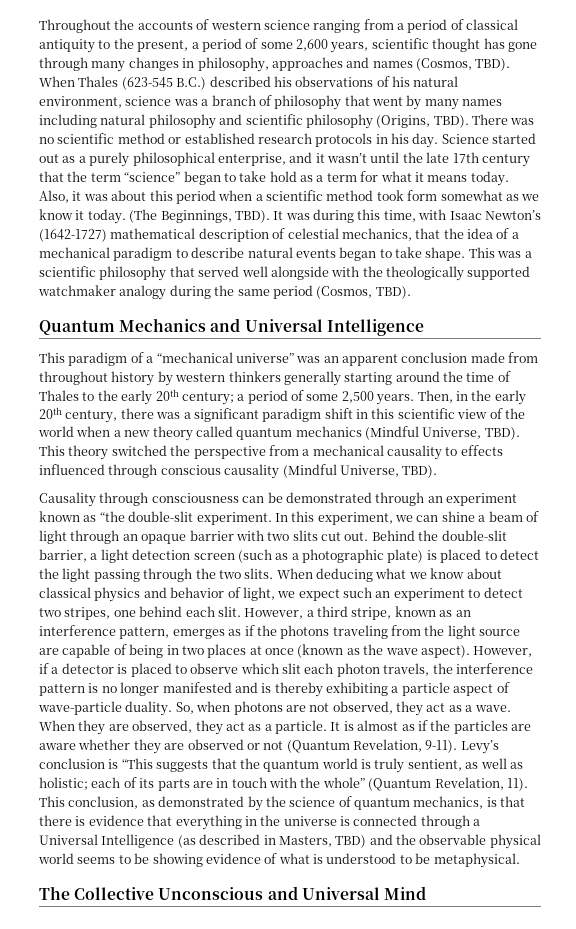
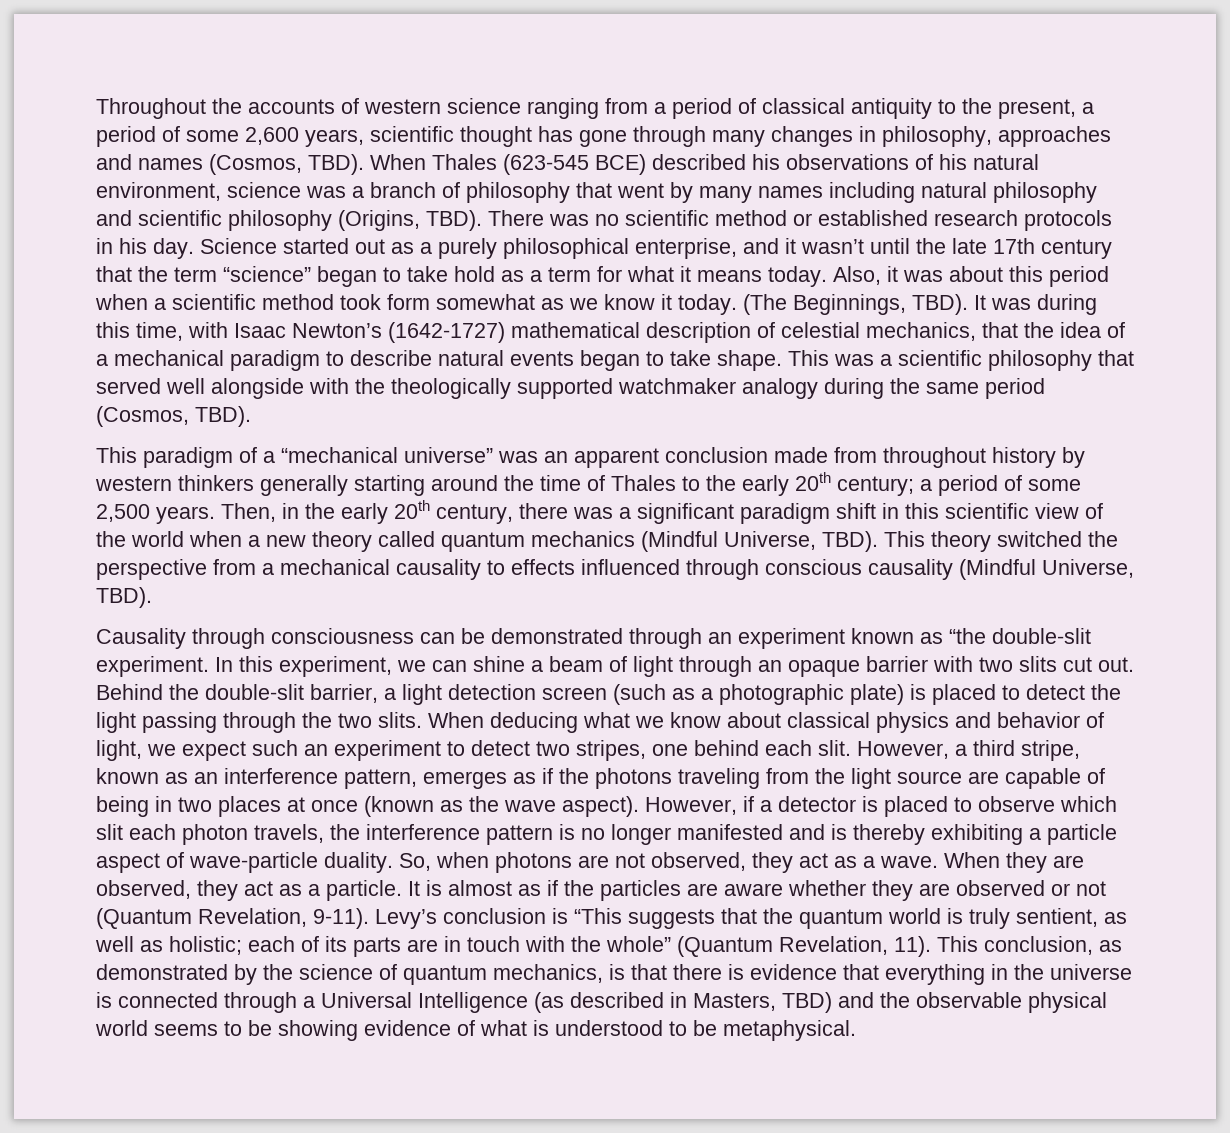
[176,77,207,90] B.C.) -> [595,154,646,175] BCE)
[39,318,424,336] // Quantum Mechanics and Universal Intelligence -> (251, 416) none
[39,886,426,900] // The Collective Unconscious and Universal Mind -> (856, 1030) none

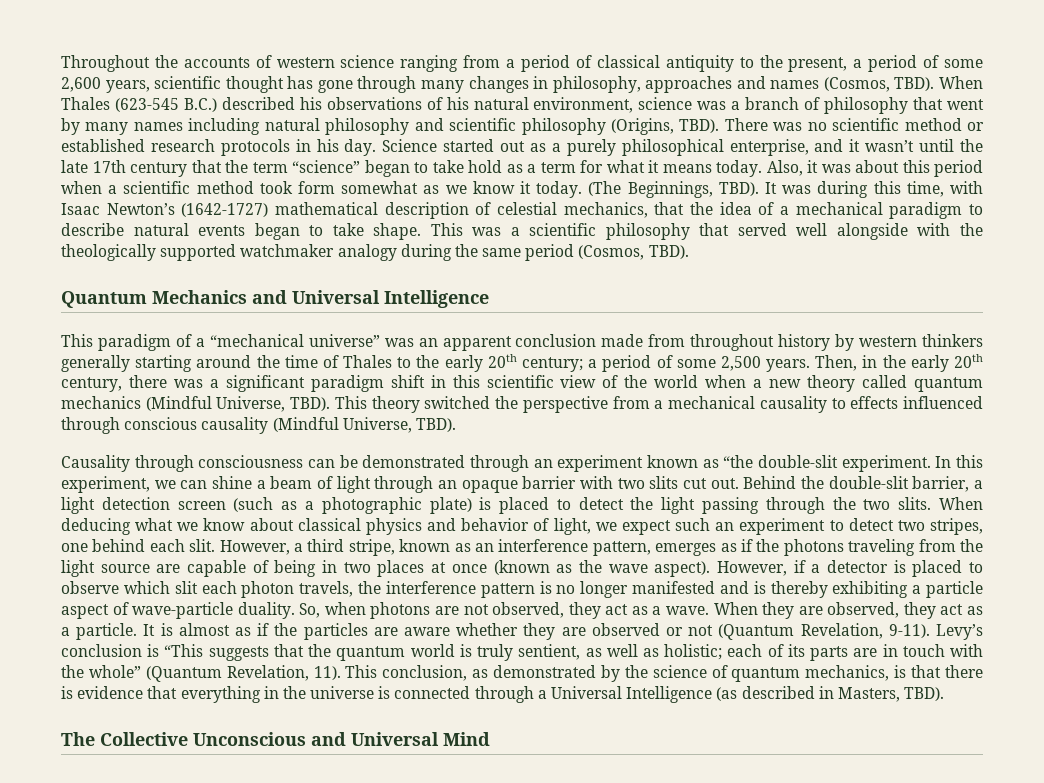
[595,154,646,175] BCE) -> [183,98,217,112] B.C.)
(251, 416) none -> [61,290,489,308] // Quantum Mechanics and Universal Intelligence
[782,992,1107,1013] [95,1020,856,1041] TBD) and the observable physical world seems to be showing evidence of what is understood to be metaphysical. -> [904,687,945,701] [61,732,490,746] TBD). // The Collective Unconscious and Universal Mind

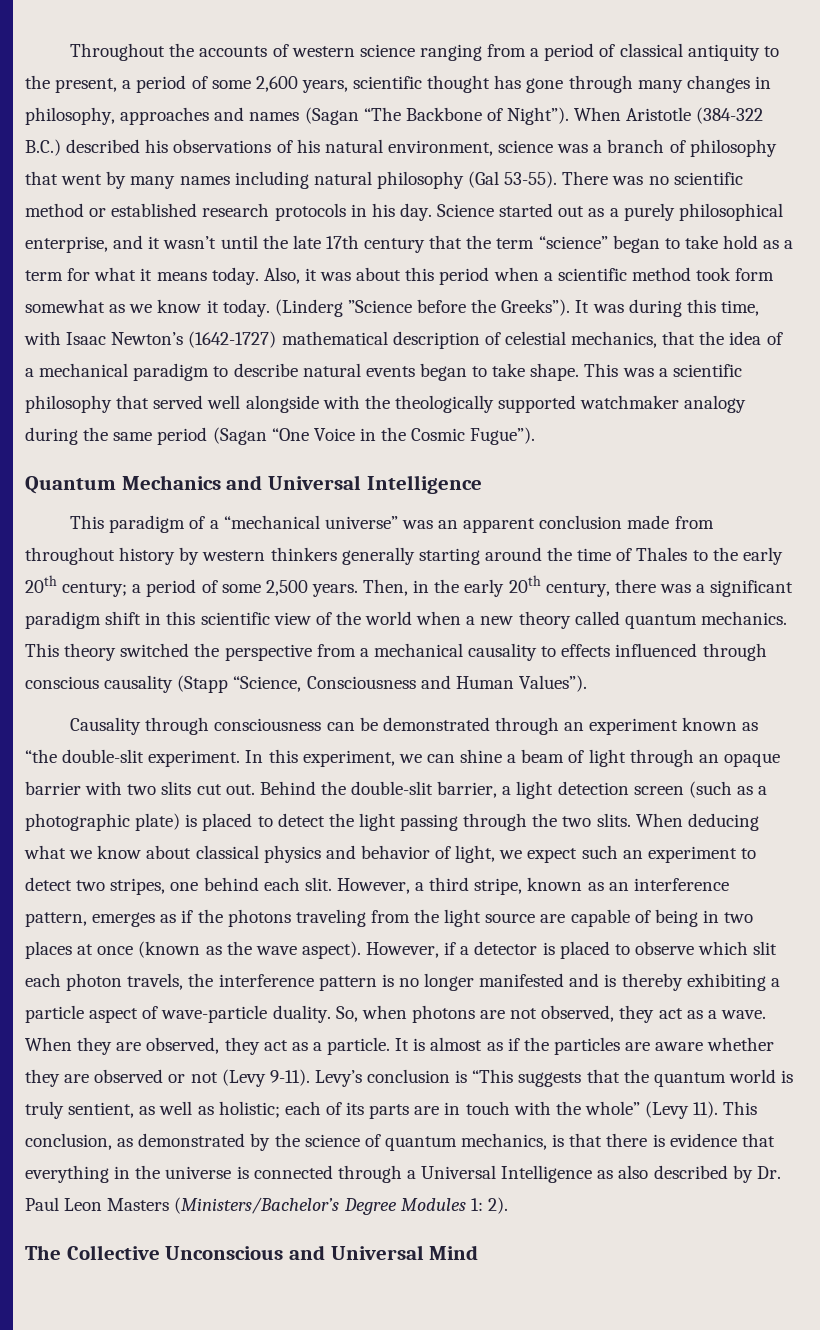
[823,76,983,92] [61,97,179,112] (Cosmos, TBD). When Thales (623-545 -> [304,107,764,125] (Sagan “The Backbone of Night”). When Aristotle (384-322
[414,118,720,135] and scientific philosophy (Origins, TBD). -> [468,171,558,188] (Gal 53-55).
[588,181,759,198] (The Beginnings, TBD). -> [274,299,571,317] (Linderg ”Science before the Greeks”).
[578,245,689,260] (Cosmos, TBD). -> [212,427,536,445] (Sagan “One Voice in the Cosmic Fugue”).
[61,396,331,412] mechanics (Mindful Universe, TBD). -> [700,611,787,625] mechanics.
[272,417,456,433] (Mindful Universe, TBD). -> [177,675,587,693] (Stapp “Science, Consciousness and Human Values”).
[718,623,883,640] (Quantum Revelation, -> [221,1069,266,1087] (Levy
[145,665,309,682] (Quantum Revelation, -> [645,1101,690,1119] (Levy
[716,686,945,702] (as described in Masters, TBD). -> [597,1165,781,1183] [25,1197,508,1215] as also described by Dr. Paul Leon Masters (Ministers/Bachelor’s Degree Modules 1: 2).

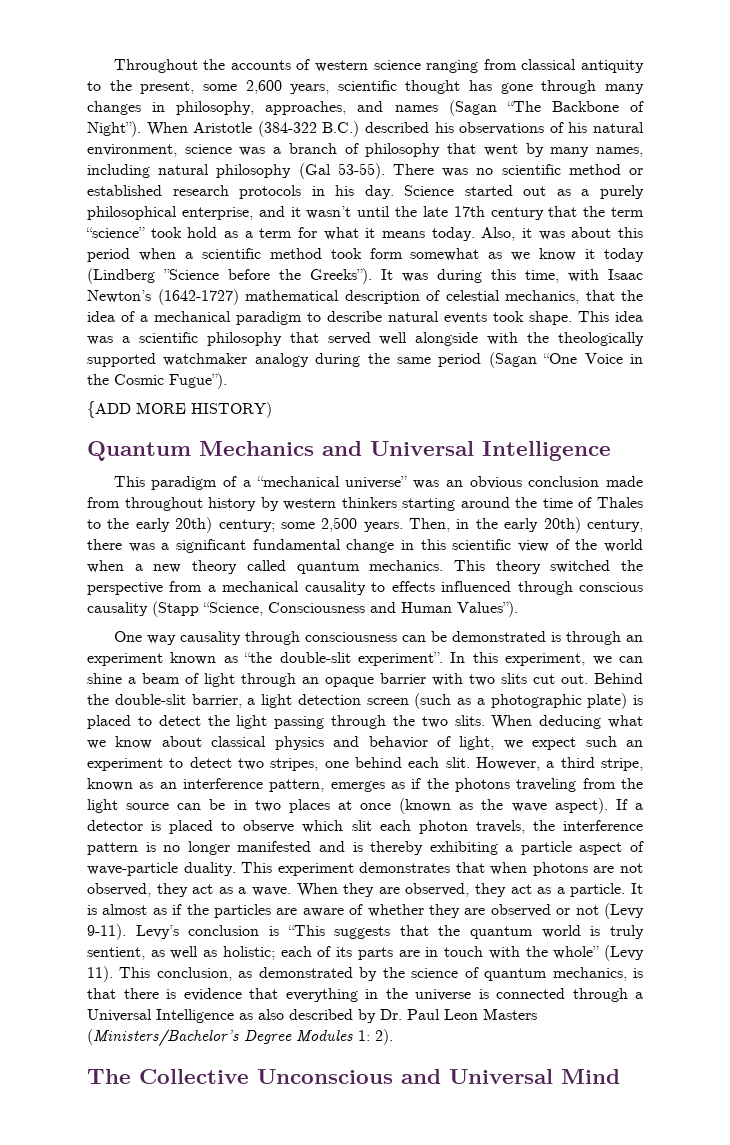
[530,43,616,61] a period of -> (517, 64) none
[122,75,208,93] a period of -> (195, 87) none
[120,107,210,125] approaches -> [265,101,347,115] approaches,
[179,176,230,185] names -> [596,147,644,157] names,
[612,235,718,253] began to take -> [150,227,182,238] took
[222,299,343,317] today. (Linderg -> [604,248,645,262] [87,268,155,284] today (Lindberg
[419,363,526,381] began to take -> [493,311,524,322] took
(619, 370) none -> [615,311,643,322] idea
(536, 436) none -> [87,401,272,418] // {ADD MORE HISTORY)
[463,518,536,533] apparent -> [469,476,522,489] obvious
[341,547,415,565] generally -> (397, 502) none
[25,575,218,597] 20th century; a period of -> [175,517,275,533] 20th) century;
[508,575,541,593] 20th -> [543,517,581,533] 20th)
[25,611,142,629] paradigm shift -> [252,539,395,553] fundamental change
[70,717,142,735] Causality -> [113,631,241,645] One way causality
(490, 724) none -> [550,632,561,642] is
[148,750,241,767] experiment. -> [358,652,443,666] experiment”.
[540,909,698,927] are capable of being -> [177,799,226,810] can be
[366,942,457,958] However, if -> [615,799,628,810] If
[335,1006,358,1022] So, -> [241,862,485,876] This experiment demonstrates that
(704, 1046) none -> [349,904,364,915] of

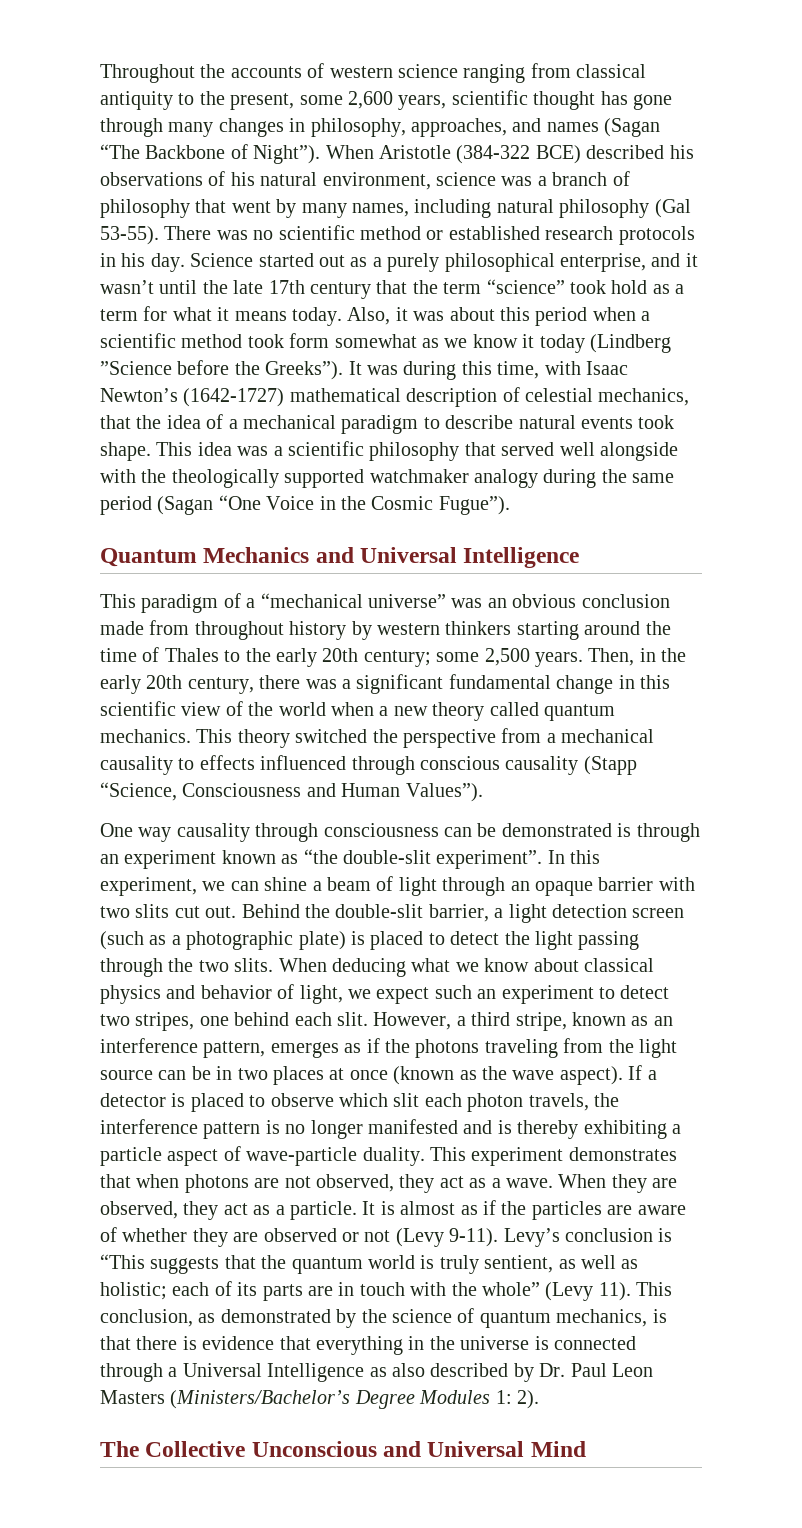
[322,121,360,137] B.C.) -> [535,145,581,164] BCE)
[87,401,272,418] // {ADD MORE HISTORY) -> (510, 505) none
[175,517,213,533] 20th) -> [322,648,359,662] 20th
[543,517,581,533] 20th) -> [146,675,183,689] 20th

